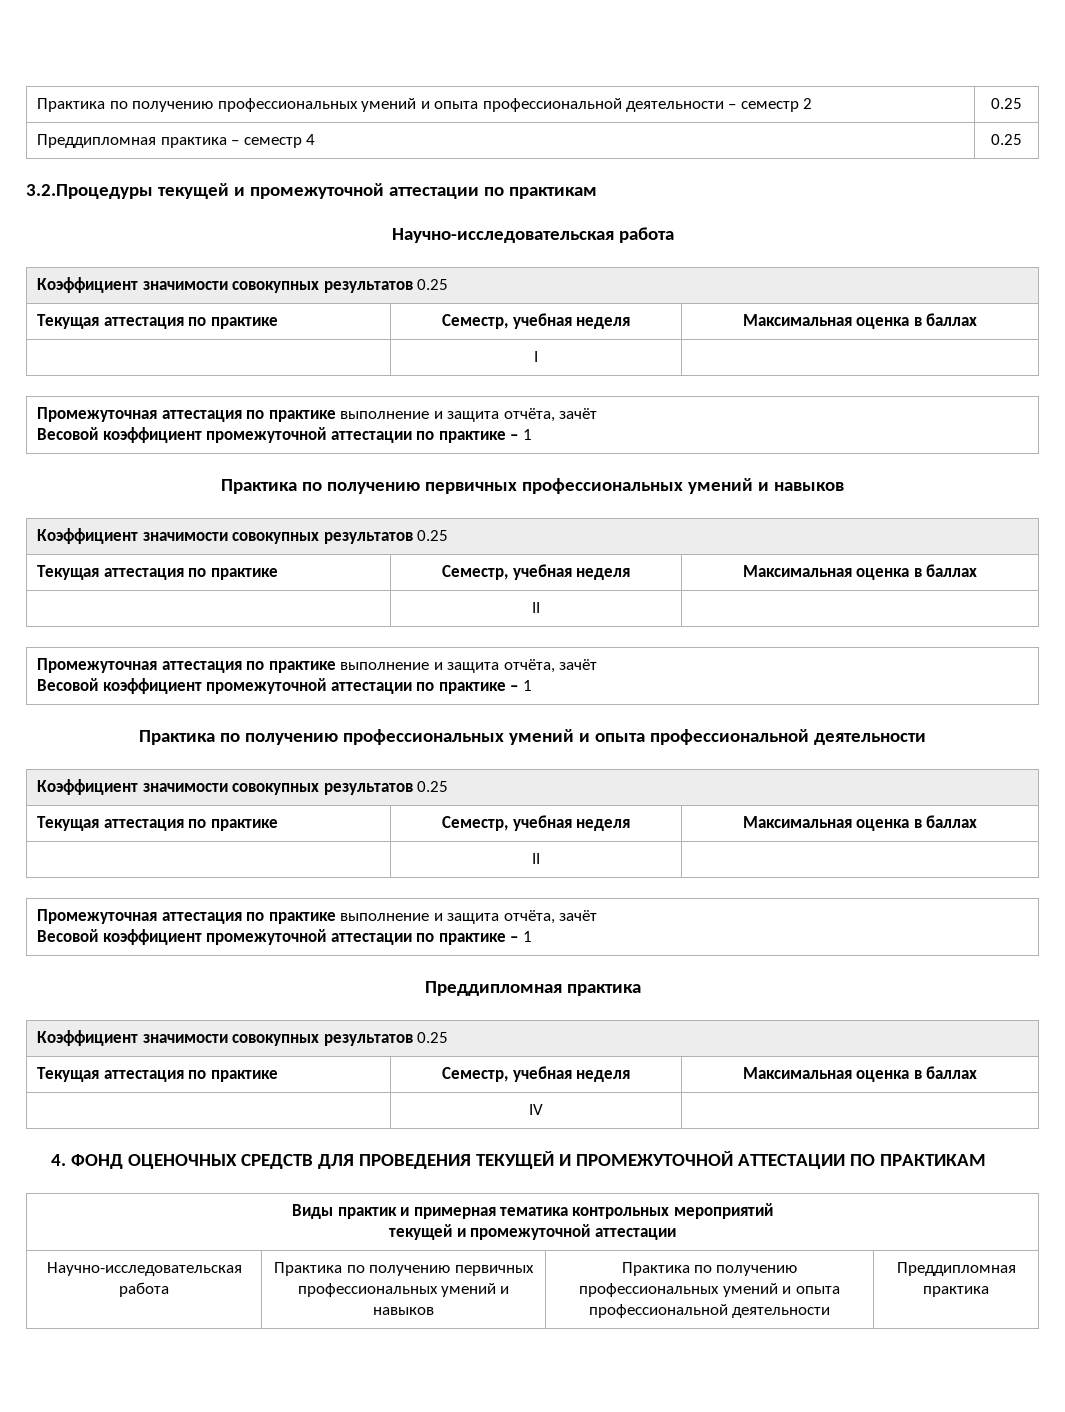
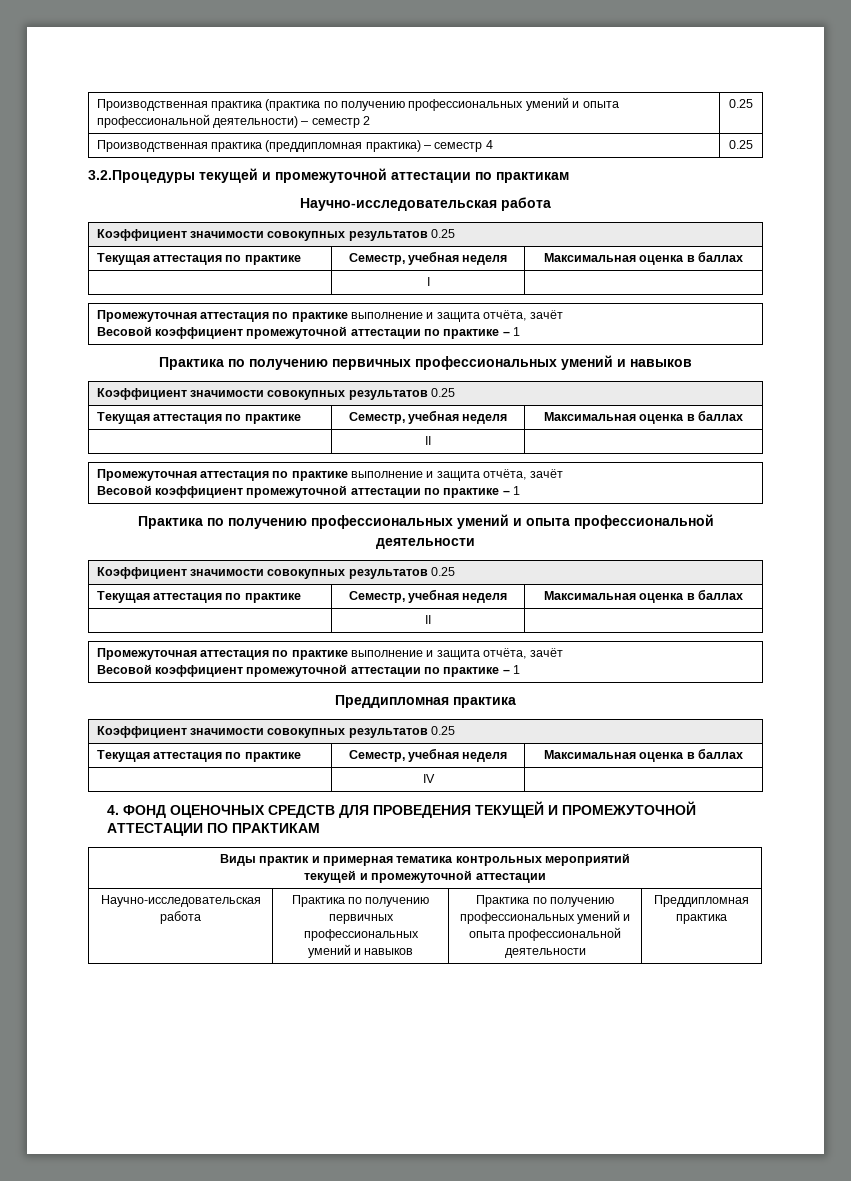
[37,98,725,112] Практика по получению профессиональных умений и опыта профессиональной деятельности -> [96,97,619,111] [96,114,298,128] Производственная практика (практика по получению профессиональных умений и опыта профессиональной деятельности)
[37,134,227,148] Преддипломная практика -> [96,140,421,152] Производственная практика (преддипломная практика)

